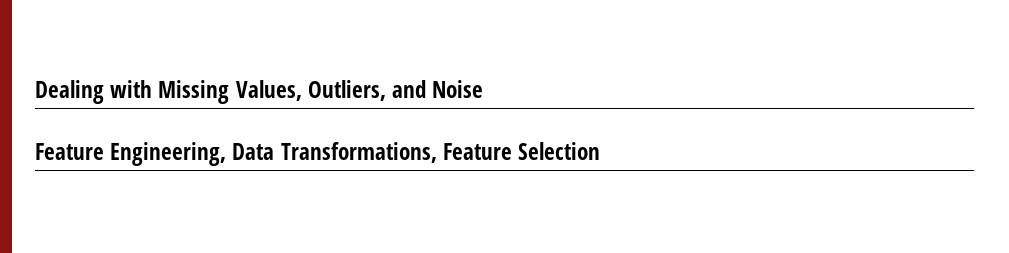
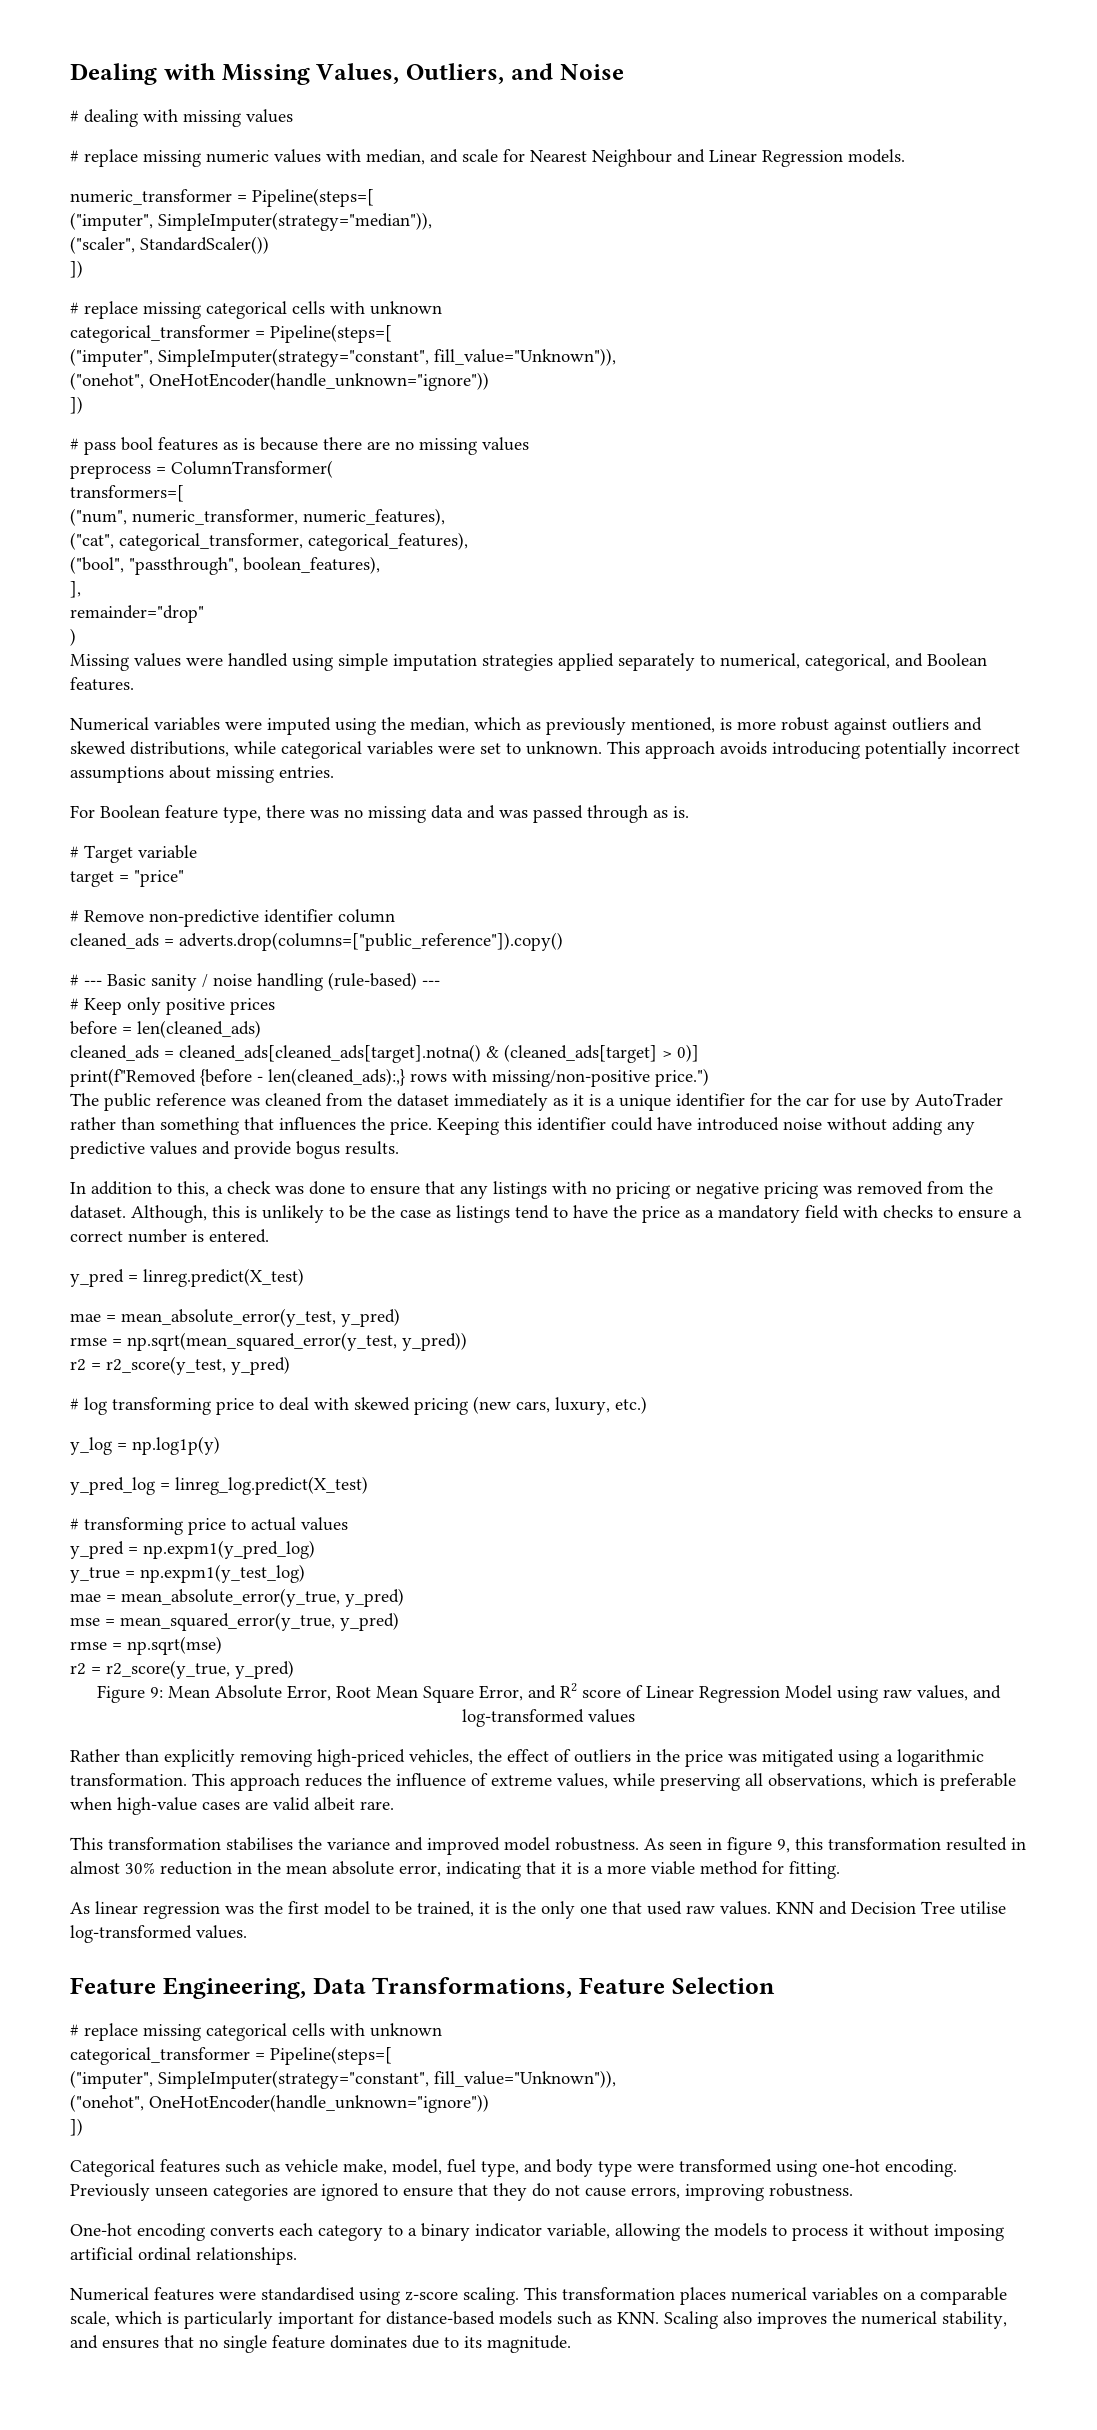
(484, 89) none -> [70,109,293,127] [70,149,905,167] [70,188,374,207] [70,212,432,231] [70,236,269,254] [70,260,83,278] [70,301,442,319] [70,324,392,343] [70,348,616,367] [70,372,489,391] [70,396,83,414] [70,437,529,455] [70,460,333,479] [70,485,184,502] [70,508,445,526] [70,532,468,551] [70,556,380,575] [70,581,81,598] [70,605,204,623] [70,628,76,646] [70,653,987,671] [70,677,134,691] [70,717,982,735] [70,741,1020,759] [70,765,334,783] [70,805,689,823] [70,845,197,863] [70,870,184,887] [70,909,395,927] [70,932,563,951] [70,972,440,991] [70,997,275,1015] [70,1020,261,1038] [70,1044,699,1063] [70,1068,709,1087] [70,1093,1003,1111] [70,1117,975,1135] [70,1141,399,1159] [70,1181,993,1199] [70,1205,1022,1223] [70,1229,269,1243] [70,1268,304,1287] [70,1308,400,1327] [70,1332,467,1351] [70,1356,290,1375] [70,1396,647,1415] [70,1436,220,1455] [70,1476,368,1495] [70,1517,348,1535] [70,1540,315,1559] [70,1564,305,1583] [70,1588,404,1607] [70,1612,399,1631] [70,1636,222,1655] [70,1660,294,1679] [97,1683,1001,1703] [462,1709,635,1727] [70,1749,984,1767] [70,1773,1016,1791] [70,1797,394,1815] [70,1837,1026,1855] [70,1861,840,1879] [70,1901,1006,1919] [70,1925,247,1943] // # dealing with missing values // # replace missing numeric values with median, and scale for Nearest Neighbour and Linear Regression models. // numeric_transformer = Pipeline(steps=[ // ("imputer", SimpleImputer(strategy="median")), // ("scaler", StandardScaler()) // ]) // # replace missing categorical cells with unknown // categorical_transformer = Pipeline(steps=[ // ("imputer", SimpleImputer(strategy="constant", fill_value="Unknown")), // ("onehot", OneHotEncoder(handle_unknown="ignore")) // ]) // # pass bool features as is because there are no missing values // preprocess = ColumnTransformer( // transformers=[ // ("num", numeric_transformer, numeric_features), // ("cat", categorical_transformer, categorical_features), // ("bool", "passthrough", boolean_features), // ], // remainder="drop" // ) // Missing values were handled using simple imputation strategies applied separately to numerical, categorical, and Boolean features. // Numerical variables were imputed using the median, which as previously mentioned, is more robust against outliers and skewed distributions, while categorical variables were set to unknown. This approach avoids introducing potentially incorrect assumptions about missing entries. // For Boolean feature type, there was no missing data and was passed through as is. // # Target variable // target = "price" // # Remove non-predictive identifier column // cleaned_ads = adverts.drop(columns=["public_reference"]).copy() // # --- Basic sanity / noise handling (rule-based) --- // # Keep only positive prices // before = len(cleaned_ads) // cleaned_ads = cleaned_ads[cleaned_ads[target].notna() & (cleaned_ads[target] > 0)] // print(f"Removed {before - len(cleaned_ads):,} rows with missing/non-positive price.") // The public reference was cleaned from the dataset immediately as it is a unique identifier for the car for use by AutoTrader rather than something that influences the price. Keeping this identifier could have introduced noise without adding any predictive values and provide bogus results. // In addition to this, a check was done to ensure that any listings with no pricing or negative pricing was removed from the dataset. Although, this is unlikely to be the case as listings tend to have the price as a mandatory field with checks to ensure a correct number is entered. // y_pred = linreg.predict(X_test) // mae = mean_absolute_error(y_test, y_pred) // rmse = np.sqrt(mean_squared_error(y_test, y_pred)) // r2 = r2_score(y_test, y_pred) // # log transforming price to deal with skewed pricing (new cars, luxury, etc.) // y_log = np.log1p(y) // y_pred_log = linreg_log.predict(X_test) // # transforming price to actual values // y_pred = np.expm1(y_pred_log) // y_true = np.expm1(y_test_log) // mae = mean_absolute_error(y_true, y_pred) // mse = mean_squared_error(y_true, y_pred) // rmse = np.sqrt(mse) // r2 = r2_score(y_true, y_pred) // Figure 9: Mean Absolute Error, Root Mean Square Error, and R2 score of Linear Regression Model using raw values, and log-transformed values // Rather than explicitly removing high-priced vehicles, the effect of outliers in the price was mitigated using a logarithmic transformation. This approach reduces the influence of extreme values, while preserving all observations, which is preferable when high-value cases are valid albeit rare. // This transformation stabilises the variance and improved model robustness. As seen in figure 9, this transformation resulted in almost 30% reduction in the mean absolute error, indicating that it is a more viable method for fitting. // As linear regression was the first model to be trained, it is the only one that used raw values. KNN and Decision Tree utilise log-transformed values.
(601, 151) none -> [70,2023,442,2041] [70,2046,392,2065] [70,2070,616,2089] [70,2094,489,2113] [70,2118,83,2136] [70,2159,957,2177] [70,2183,853,2201] [70,2223,1004,2241] [70,2247,297,2265] [70,2287,1007,2305] [70,2311,1007,2329] [70,2335,571,2353] // # replace missing categorical cells with unknown // categorical_transformer = Pipeline(steps=[ // ("imputer", SimpleImputer(strategy="constant", fill_value="Unknown")), // ("onehot", OneHotEncoder(handle_unknown="ignore")) // ]) // Categorical features such as vehicle make, model, fuel type, and body type were transformed using one-hot encoding. Previously unseen categories are ignored to ensure that they do not cause errors, improving robustness. // One-hot encoding converts each category to a binary indicator variable, allowing the models to process it without imposing artificial ordinal relationships. // Numerical features were standardised using z-score scaling. This transformation places numerical variables on a comparable scale, which is particularly important for distance-based models such as KNN. Scaling also improves the numerical stability, and ensures that no single feature dominates due to its magnitude.

